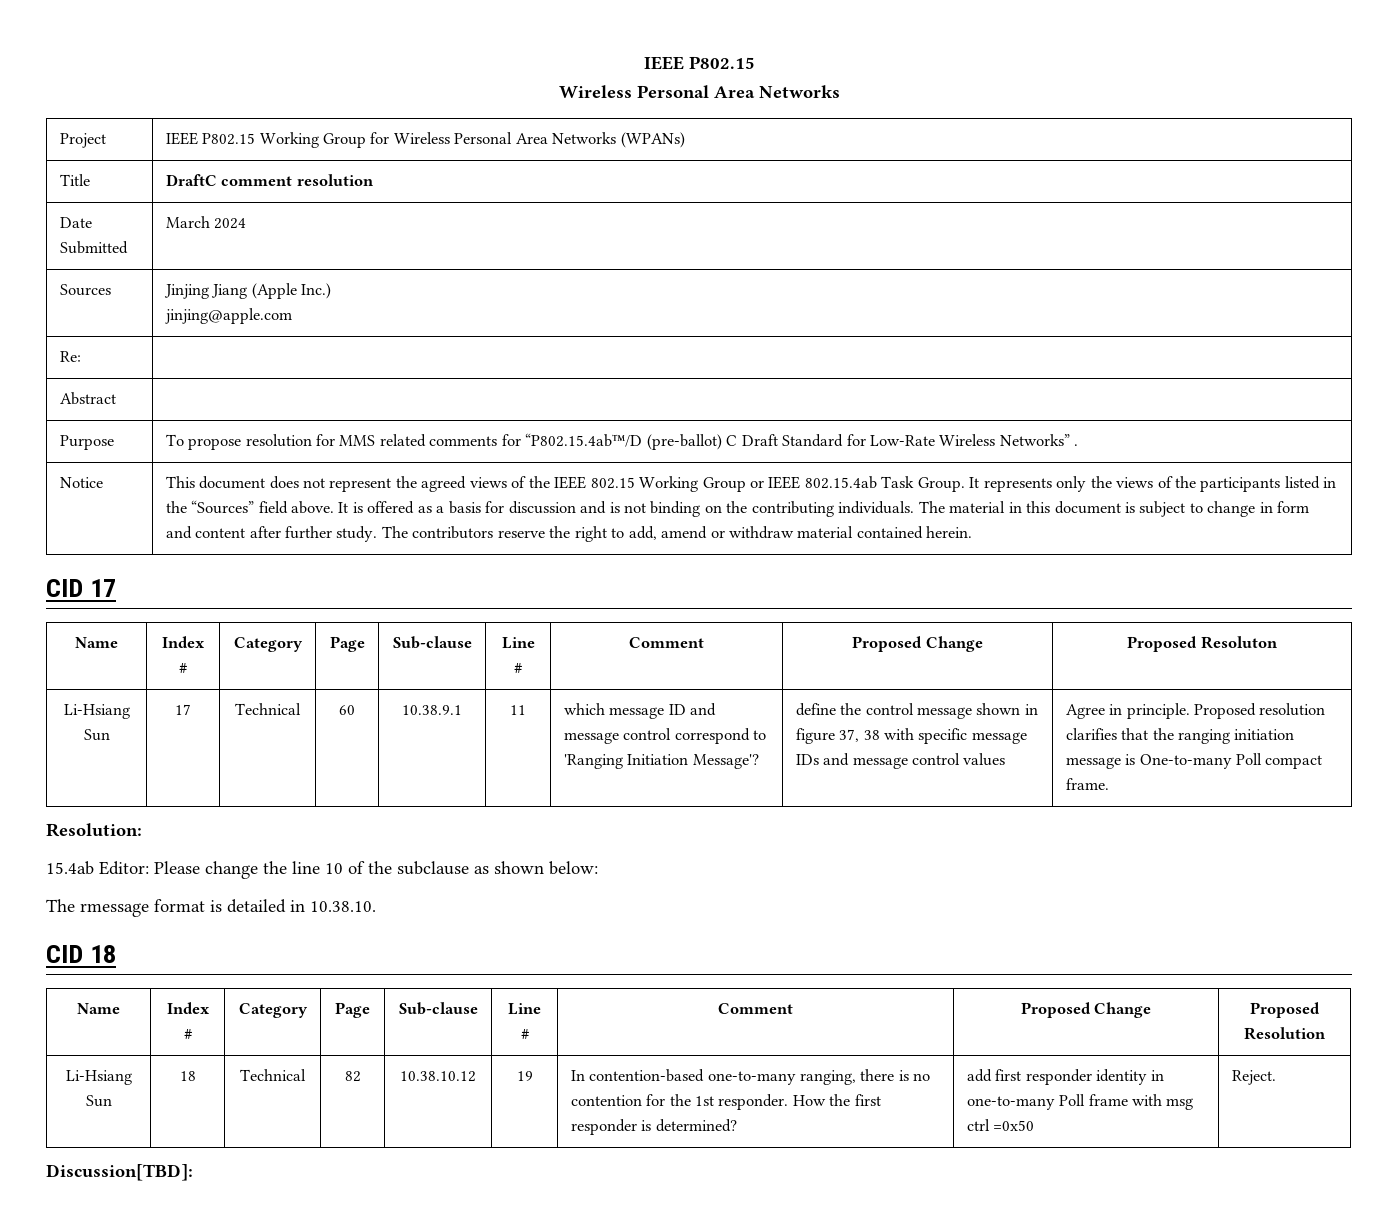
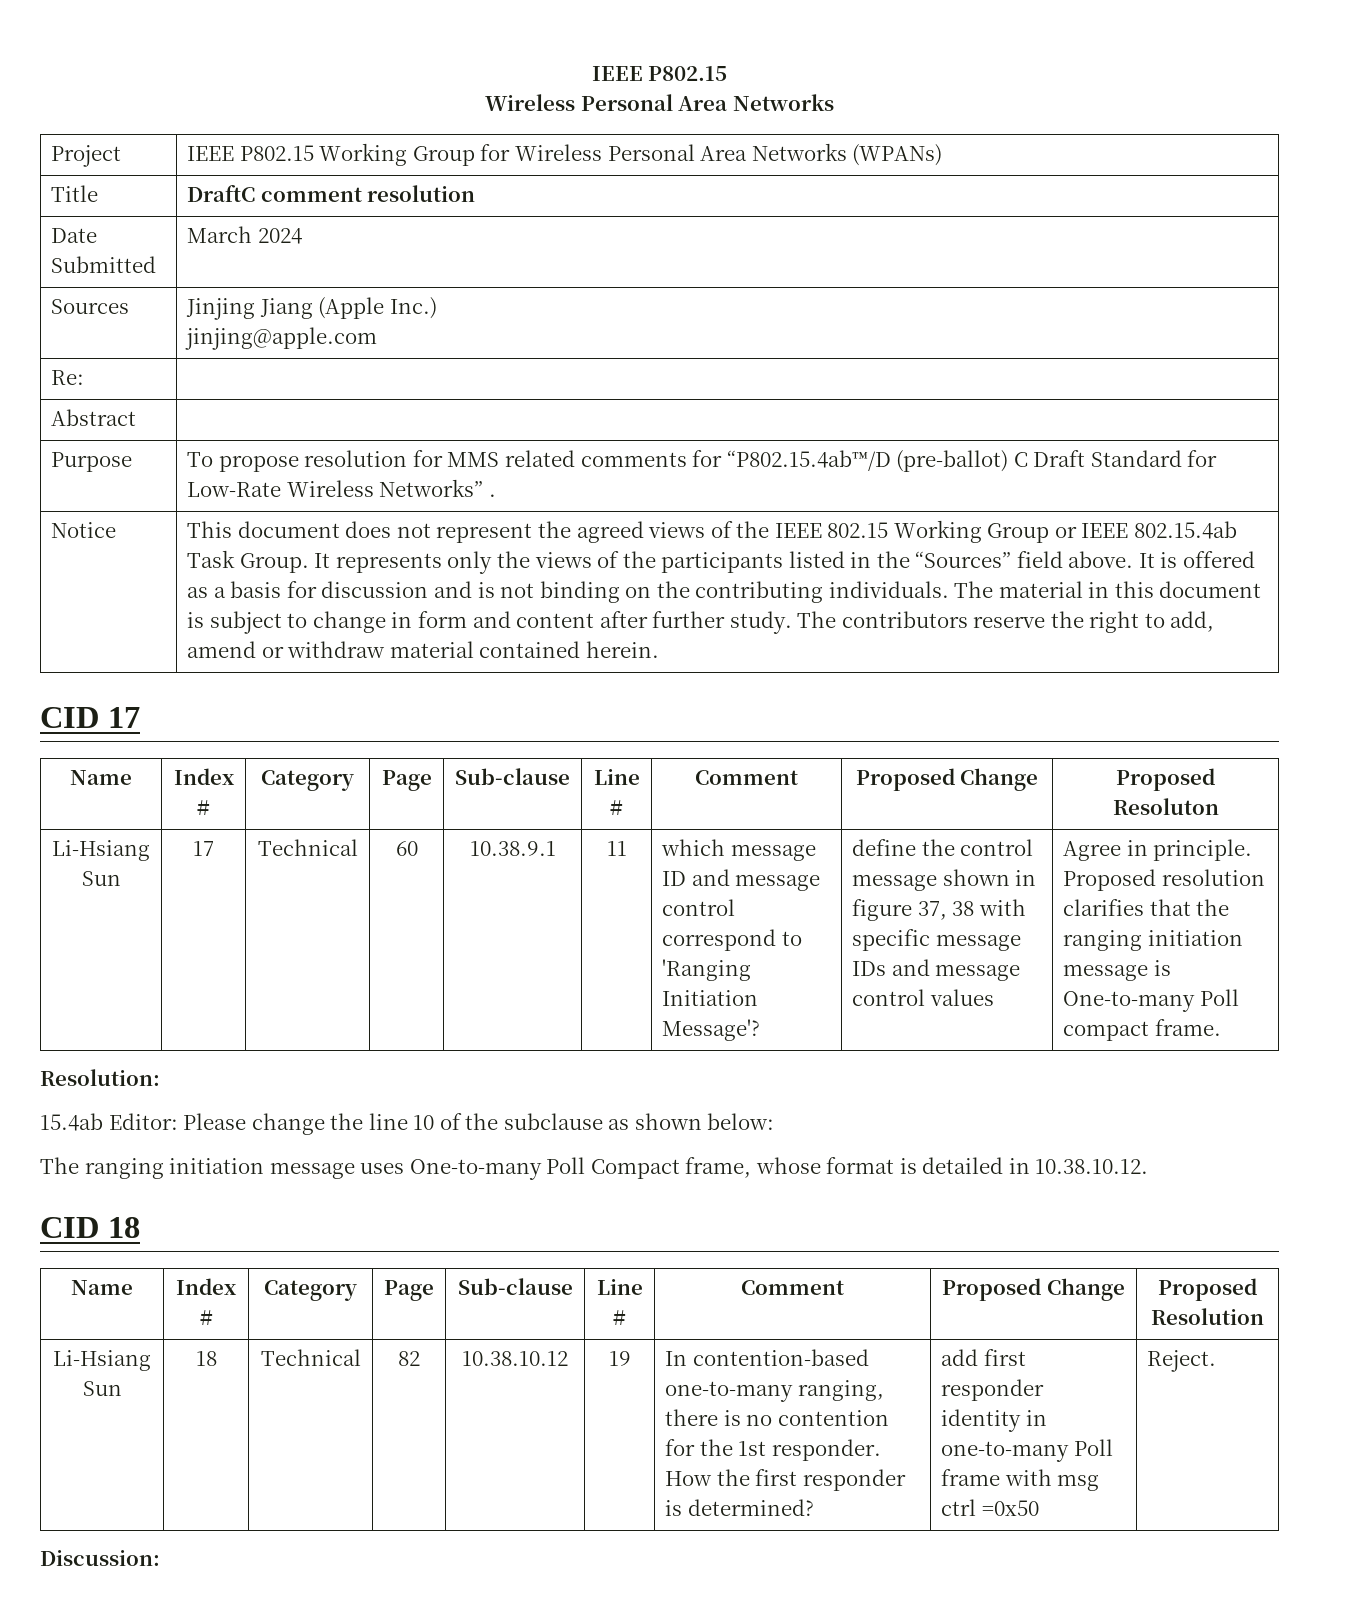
[80,903,149,917] rmessage -> [84,1157,821,1180] ranging initiation message uses One-to-many Poll Compact frame, whose
[310,901,376,912] 10.38.10. -> [1035,1159,1149,1174] 10.38.10.12.
[46,1164,193,1181] Discussion[TBD]: -> [40,1550,160,1566] Discussion:

